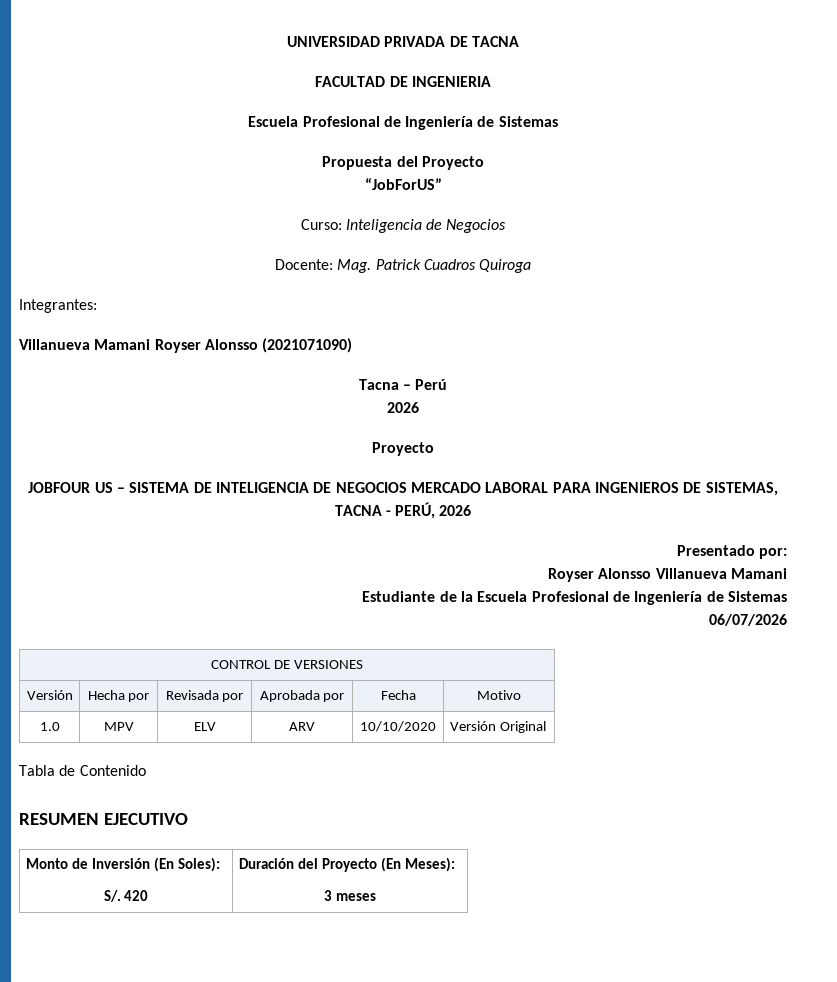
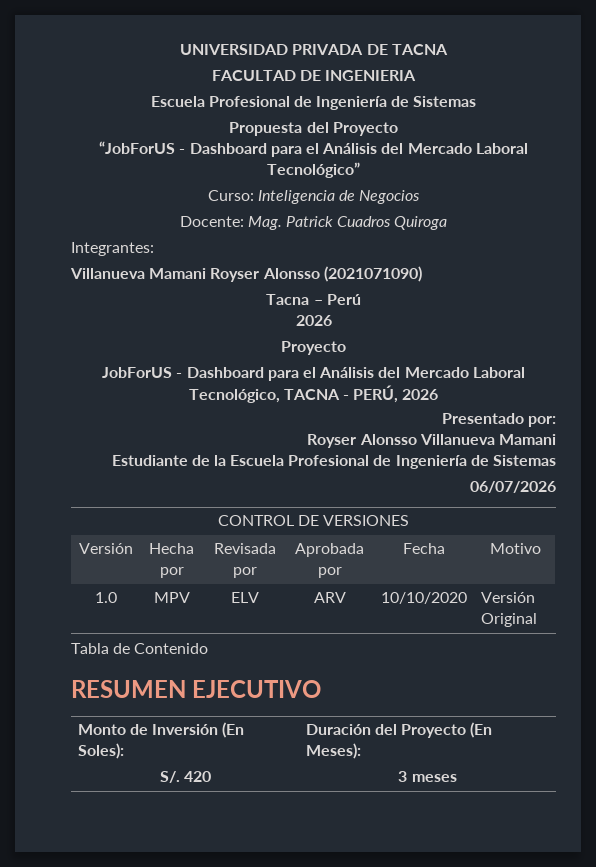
[364,178,442,190] “JobForUS” -> [99,141,528,157] [267,162,360,178] “JobForUS - Dashboard para el Análisis del Mercado Laboral Tecnológico”
[28,482,778,496] JOBFOUR US – SISTEMA DE INTELIGENCIA DE NEGOCIOS MERCADO LABORAL PARA INGENIEROS DE SISTEMAS, -> [102,367,525,381] [188,389,280,403] JobForUS - Dashboard para el Análisis del Mercado Laboral Tecnológico,

